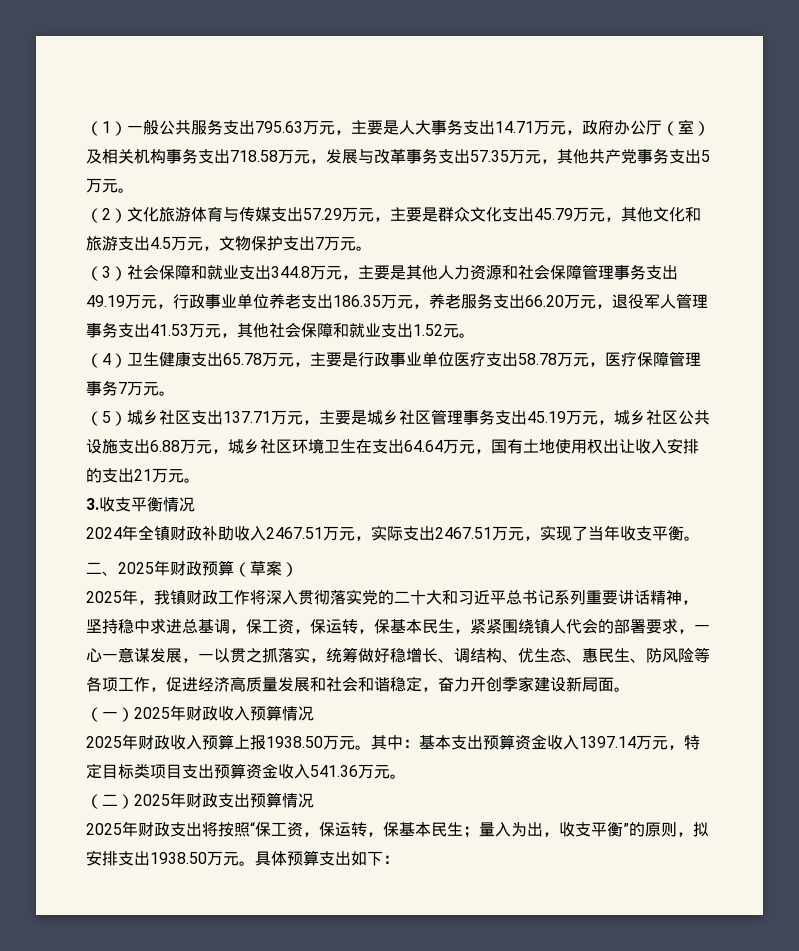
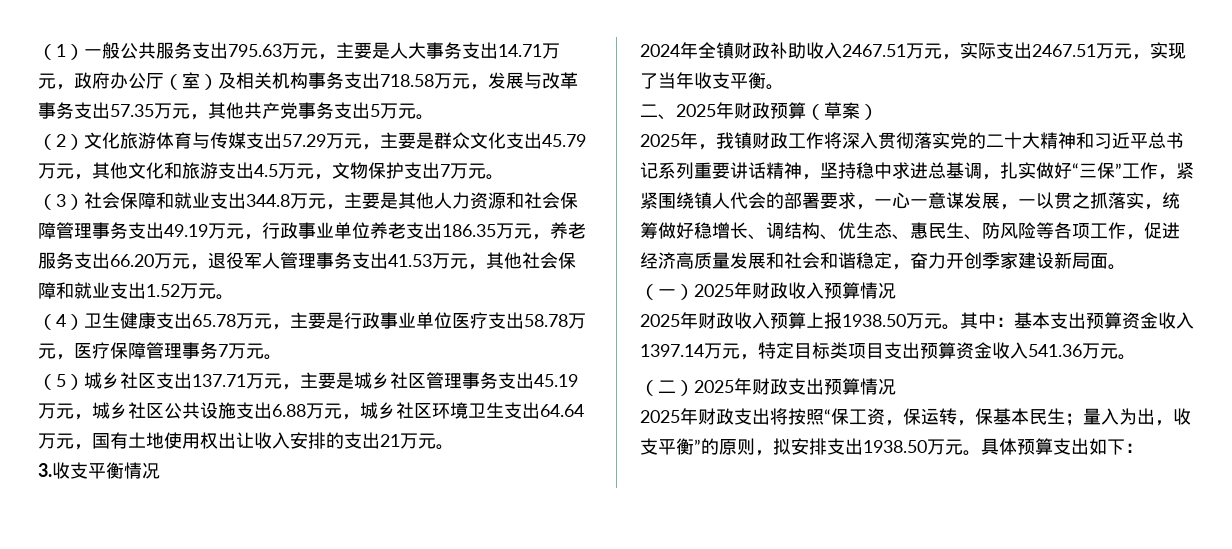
(443, 330) none -> [180,283,198,299] 万
[356,439,372,454] 在 -> (504, 410) none
(442, 597) none -> [1040,132,1076,149] 精神
[246,619,454,634] 保工资，保运转，保基本民生 -> [1000,162,1158,179] 扎实做好“三保”工作

